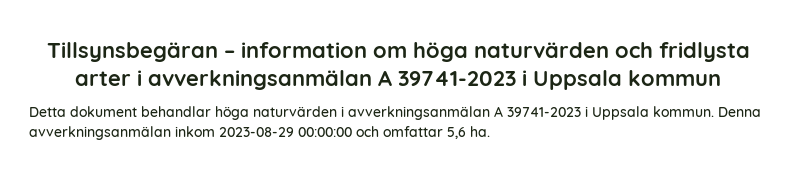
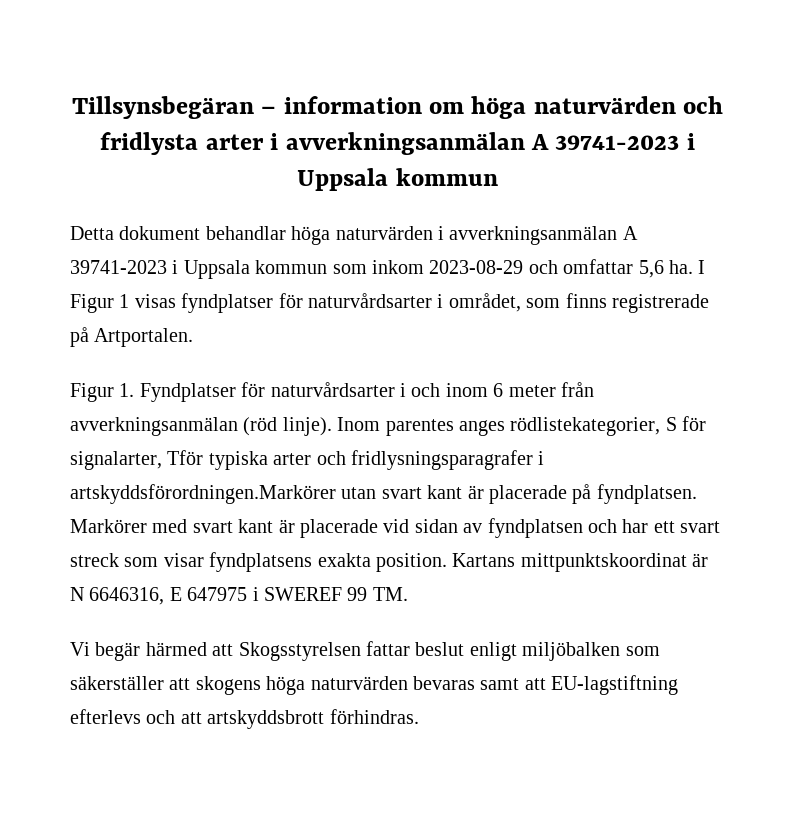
[653,106,761,117] [29,126,171,140] kommun. Denna avverkningsanmälan -> [255,260,367,274] kommun som
[298,127,352,137] 00:00:00 -> (524, 267) none
(490, 131) none -> [698,260,706,274] [70,293,709,313] [70,327,194,347] [70,382,594,402] [70,416,707,436] [70,450,545,470] [70,484,697,504] [70,518,721,538] [70,552,709,572] [70,587,408,605] [70,641,660,661] [70,675,679,695] [70,709,419,729] I Figur 1 visas fyndplatser för naturvårdsarter i området, som finns registrerade på Artportalen. // Figur 1. Fyndplatser för naturvårdsarter i och inom 6 meter från avverkningsanmälan (röd linje). Inom parentes anges rödlistekategorier, S för signalarter, Tför typiska arter och fridlysningsparagrafer i artskyddsförordningen.Markörer utan svart kant är placerade på fyndplatsen. Markörer med svart kant är placerade vid sidan av fyndplatsen och har ett svart streck som visar fyndplatsens exakta position. Kartans mittpunktskoordinat är N 6646316, E 647975 i SWEREF 99 TM. // Vi begär härmed att Skogsstyrelsen fattar beslut enligt miljöbalken som säkerställer att skogens höga naturvärden bevaras samt att EU-lagstiftning efterlevs och att artskyddsbrott förhindras.

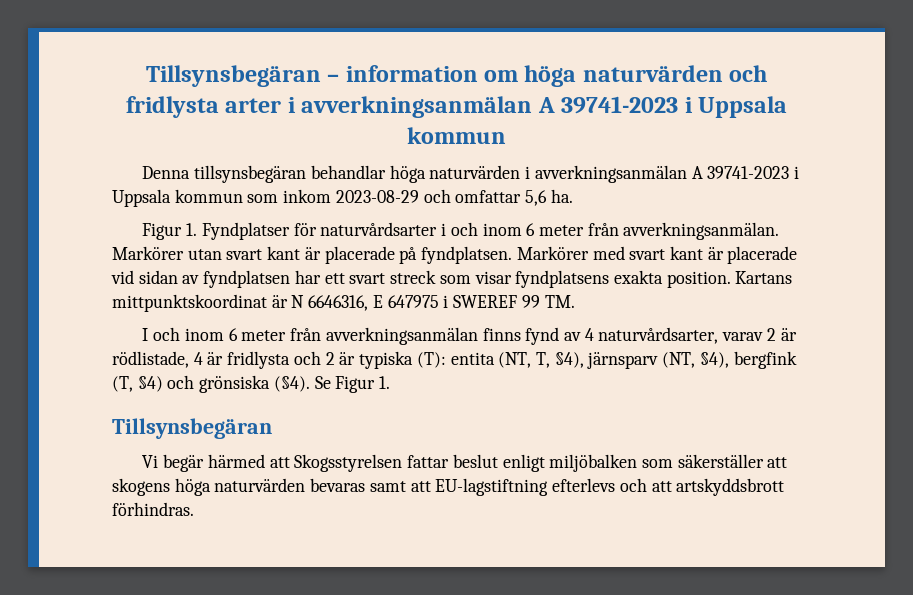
[70,226,201,240] Detta dokument -> [142,165,307,183] Denna tillsynsbegäran
[698,260,706,274] [70,293,709,313] [70,327,194,347] I Figur 1 visas fyndplatser för naturvårdsarter i området, som finns registrerade på Artportalen. -> (573, 196) none
[70,416,707,436] [70,450,545,470] [70,484,336,504] avverkningsanmälan (röd linje). Inom parentes anges rödlistekategorier, S för signalarter, Tför typiska arter och fridlysningsparagrafer i artskyddsförordningen.Markörer -> [623,222,780,240] [112,246,184,260] avverkningsanmälan. Markörer
[587,519,617,533] och -> (291, 279) none
(408, 594) none -> [142,327,797,345] [112,351,797,369] [112,375,391,393] [112,418,272,439] // I och inom 6 meter från avverkningsanmälan finns fynd av 4 naturvårdsarter, varav 2 är rödlistade, 4 är fridlysta och 2 är typiska (T): entita (NT, T, §4), järnsparv (NT, §4), bergfink (T, §4) och grönsiska (§4). Se Figur 1. // Tillsynsbegäran

